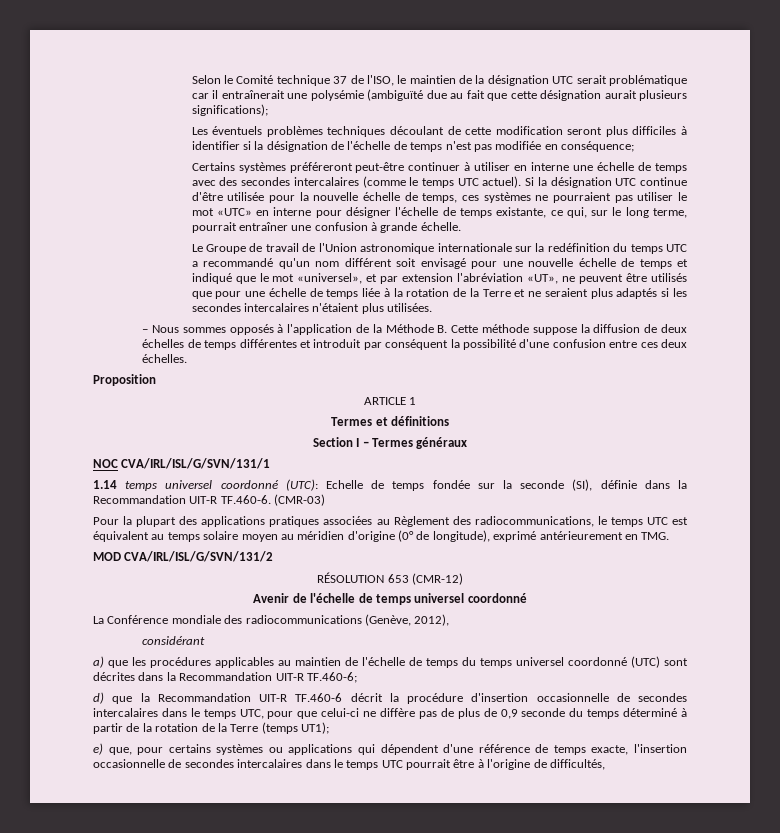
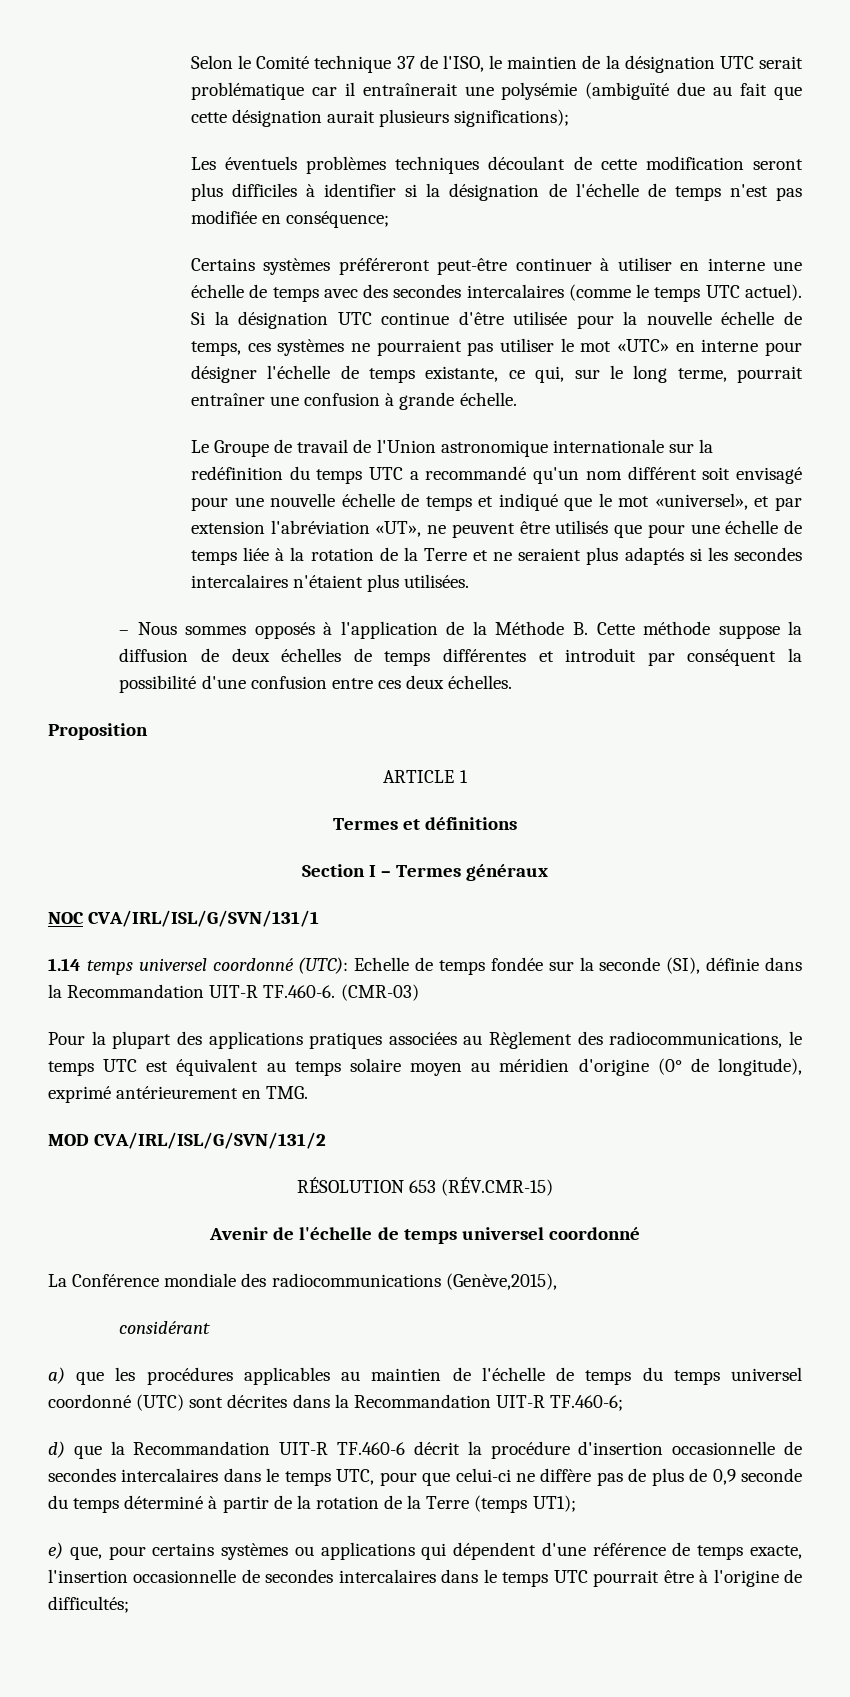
[411,573,463,585] (CMR-12) -> [441,1177,554,1196] (RÉV.CMR-15)
[364,614,450,626] (Genève, 2012), -> [445,1273,557,1290] (Genève,2015),
[549,759,605,770] difficultés, -> [48,1596,129,1613] difficultés;

